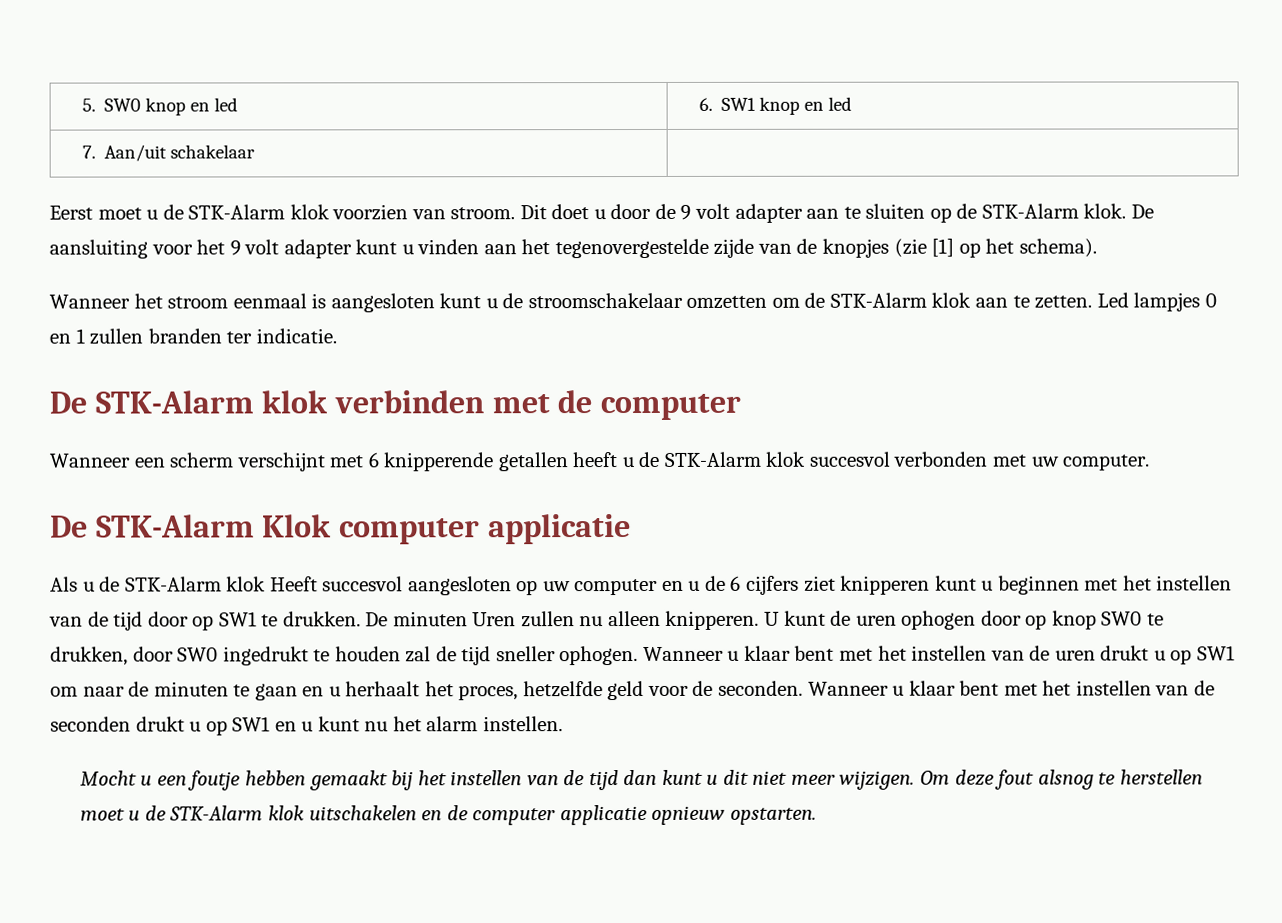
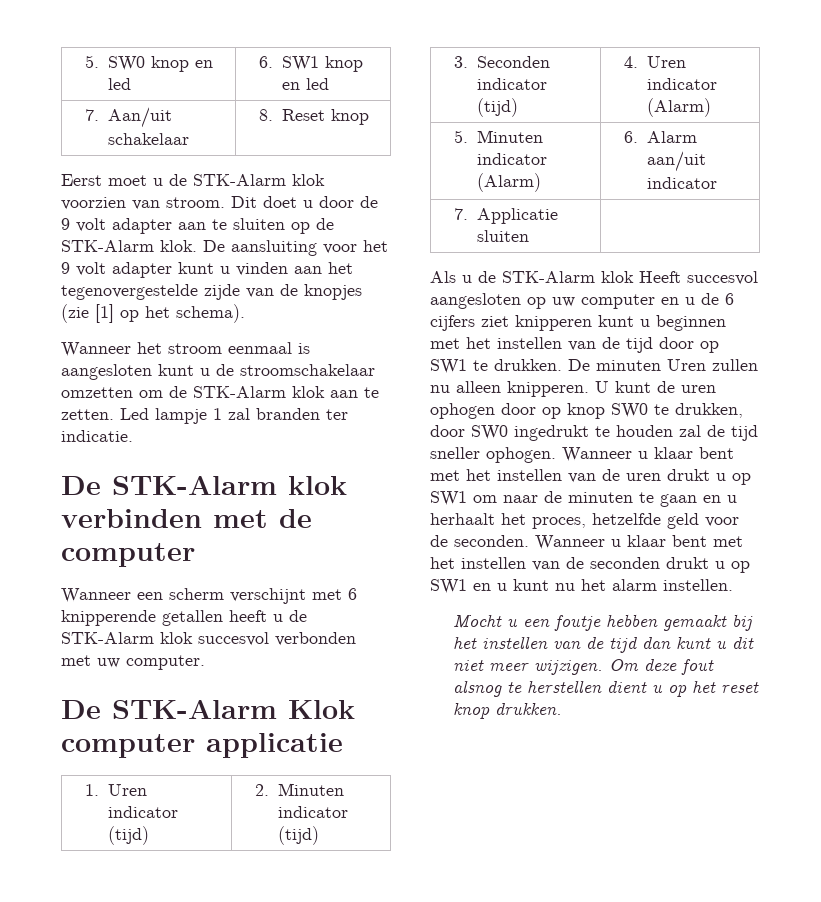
(255, 151) none -> [258,109,369,125] 8. Reset knop
[1133,292,1217,312] [49,328,144,345] lampjes 0 en 1 zullen -> [155,408,250,424] lampje 1 zal
(631, 529) none -> [84,784,147,796] [107,806,178,818] [107,826,149,845] [254,783,344,796] [277,806,348,818] [277,826,319,845] [453,56,550,68] [476,78,547,90] [476,98,518,117] [623,56,686,68] [646,78,717,90] [646,98,711,117] [453,130,543,143] [476,153,547,165] [476,173,541,192] [623,131,697,143] [646,151,706,172] [646,177,717,189] [453,208,558,224] [476,230,529,242] // 1. Uren indicator (tijd) | 2. Minuten indicator (tijd) // 3. Seconden indicator (tijd) | 4. Uren indicator (Alarm) // 5. Minuten indicator (Alarm) | 6. Alarm aan/uit indicator // 7. Applicatie sluiten |
[79,804,817,826] moet u de STK-Alarm klok uitschakelen en de computer applicatie opnieuw opstarten. -> [606,680,759,697] [452,702,562,719] dient u op het reset knop drukken.

